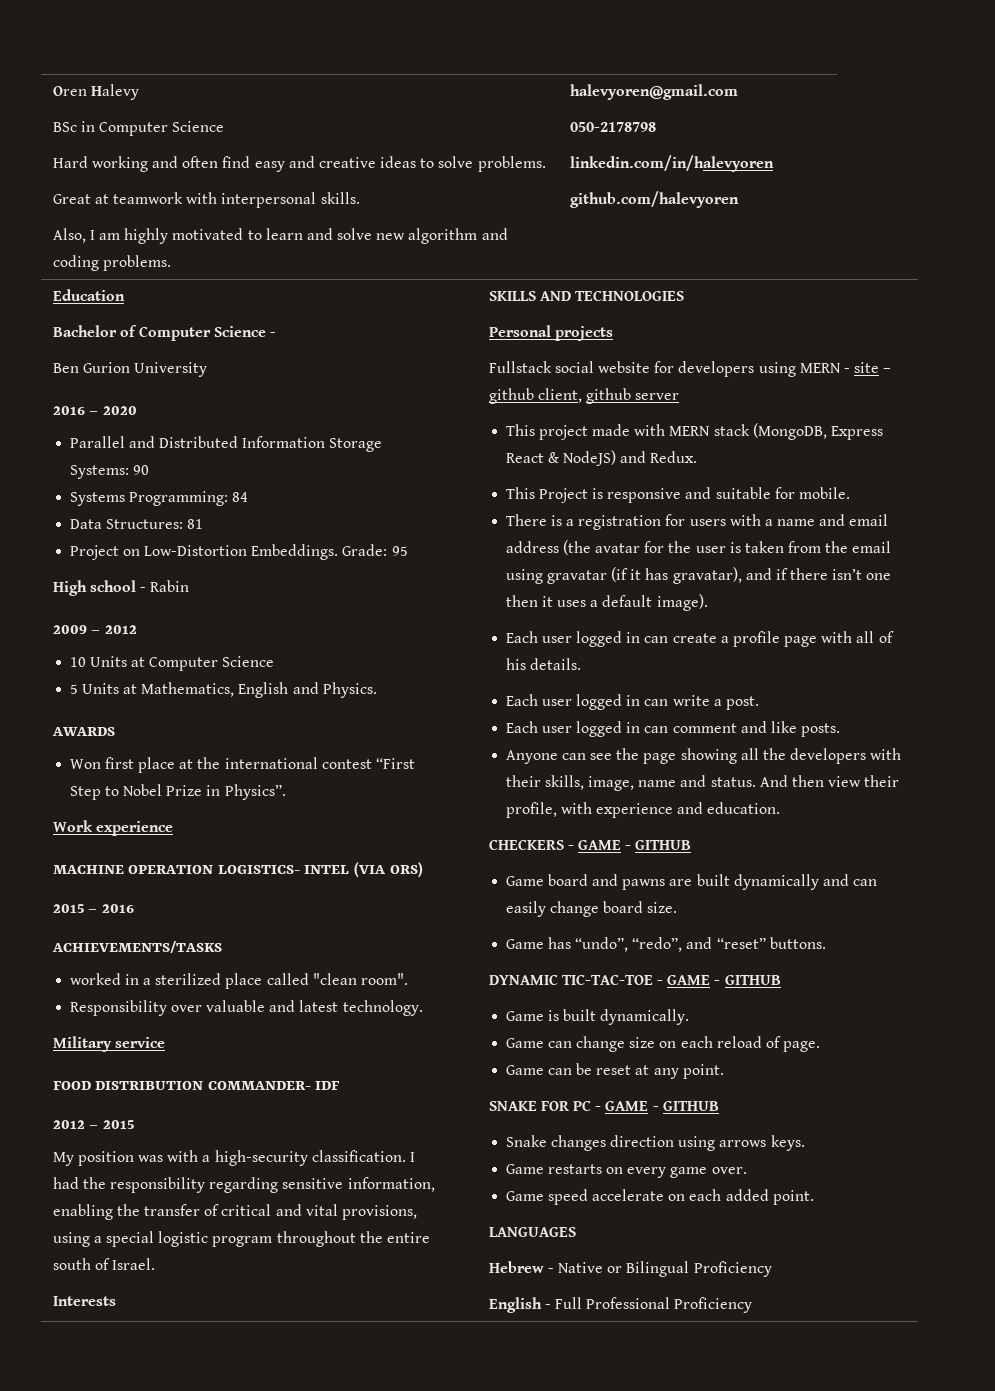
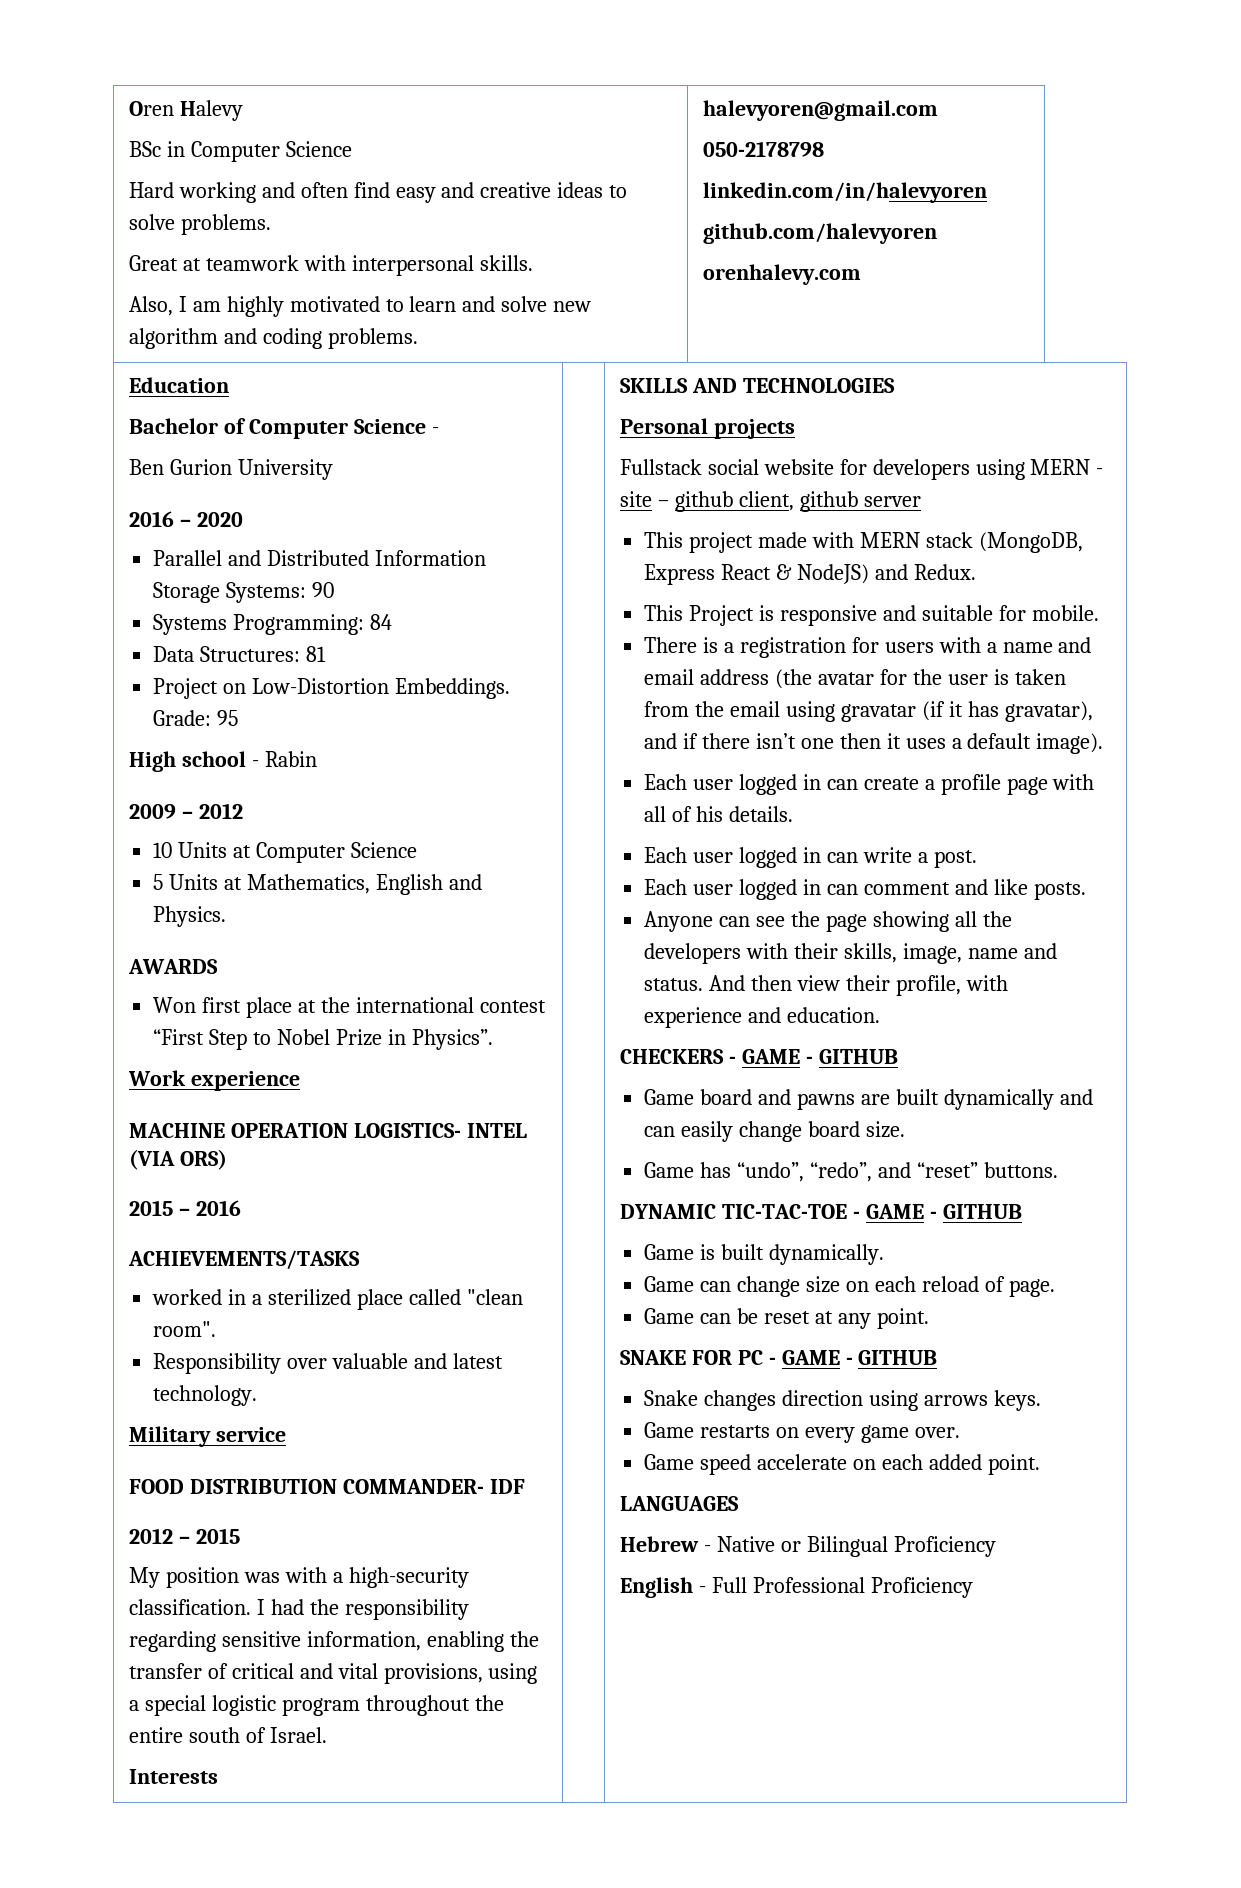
(739, 199) none -> [702,264,861,285] // orenhalevy.com

